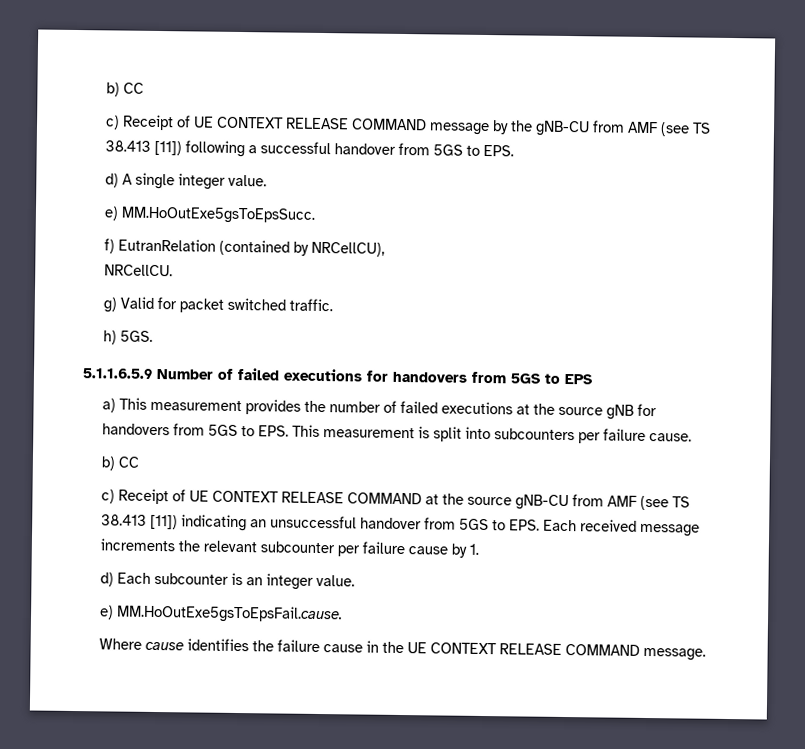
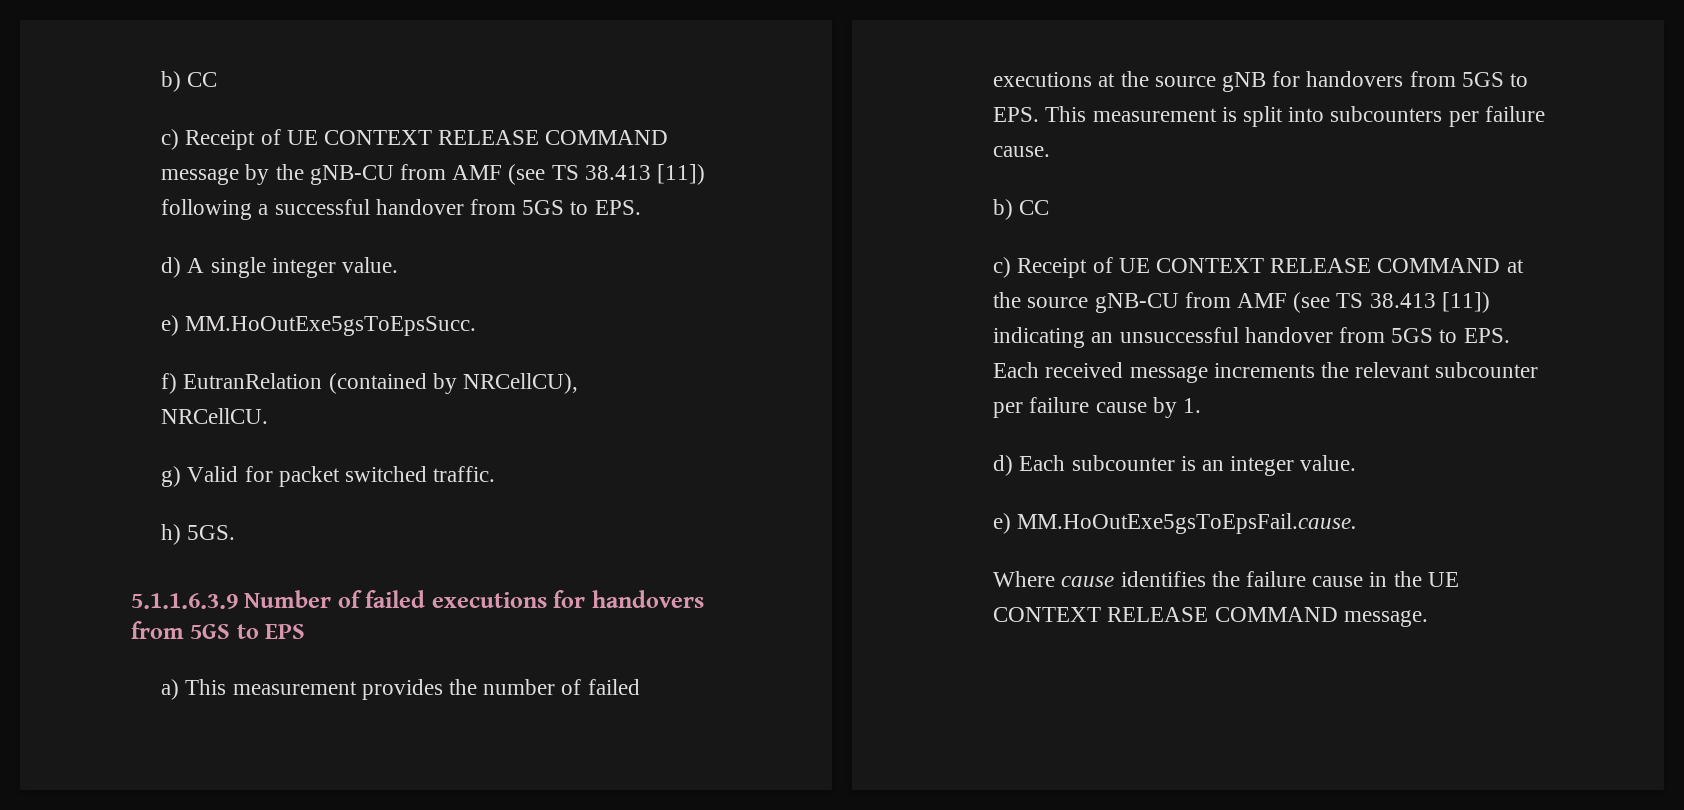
[82,368,153,379] 5.1.1.6.5.9 -> [131,593,238,609] 5.1.1.6.3.9

